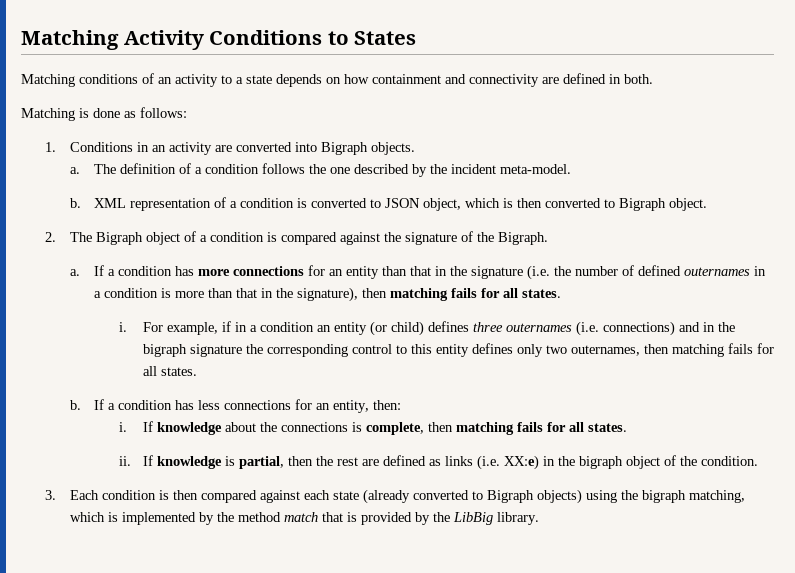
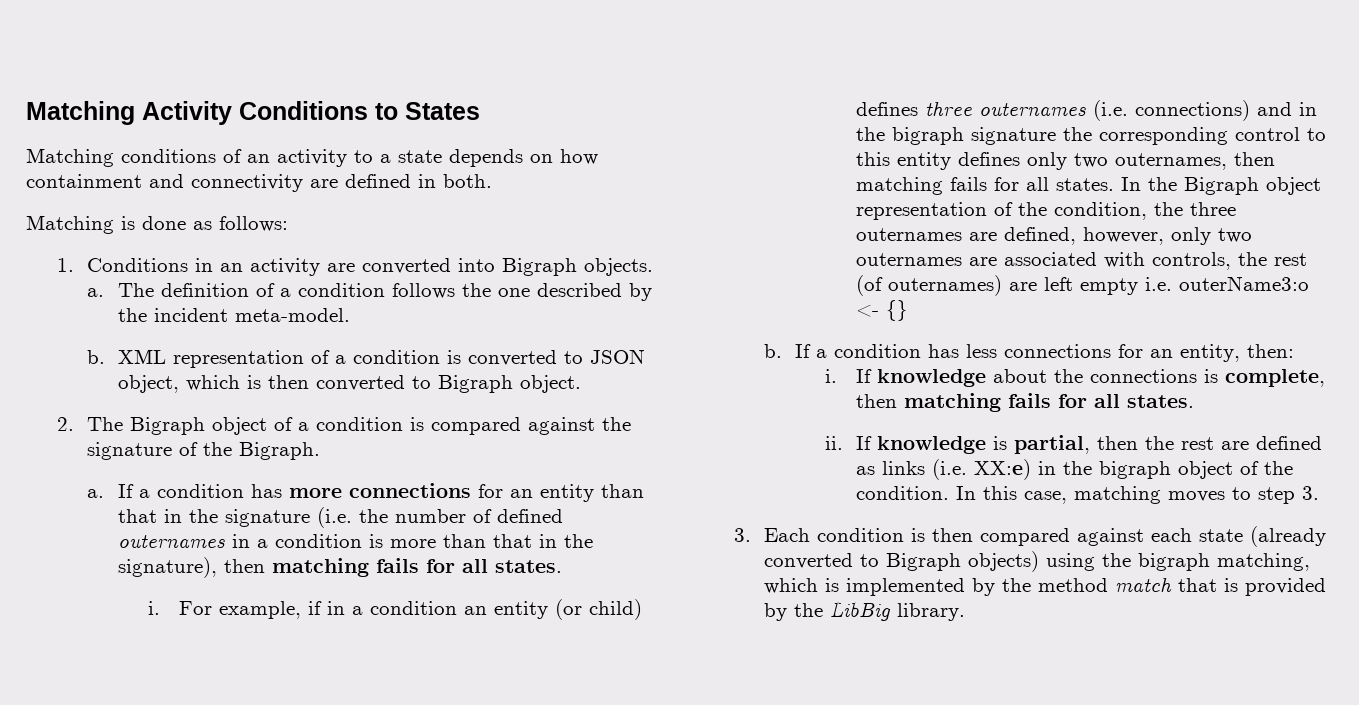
(197, 371) none -> [1120,177,1321,195] [855,202,1236,220] [855,227,1252,245] [855,252,1307,270] [855,275,1309,296] [855,300,908,321] In the Bigraph object representation of the condition, the three outernames are defined, however, only two outernames are associated with controls, the rest (of outernames) are left empty i.e. outerName3:o <- {}
(758, 461) none -> [955,486,1319,504] In this case, matching moves to step 3.

